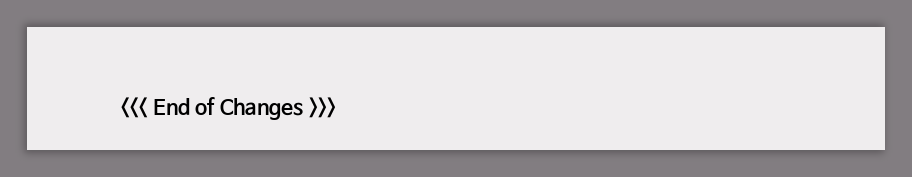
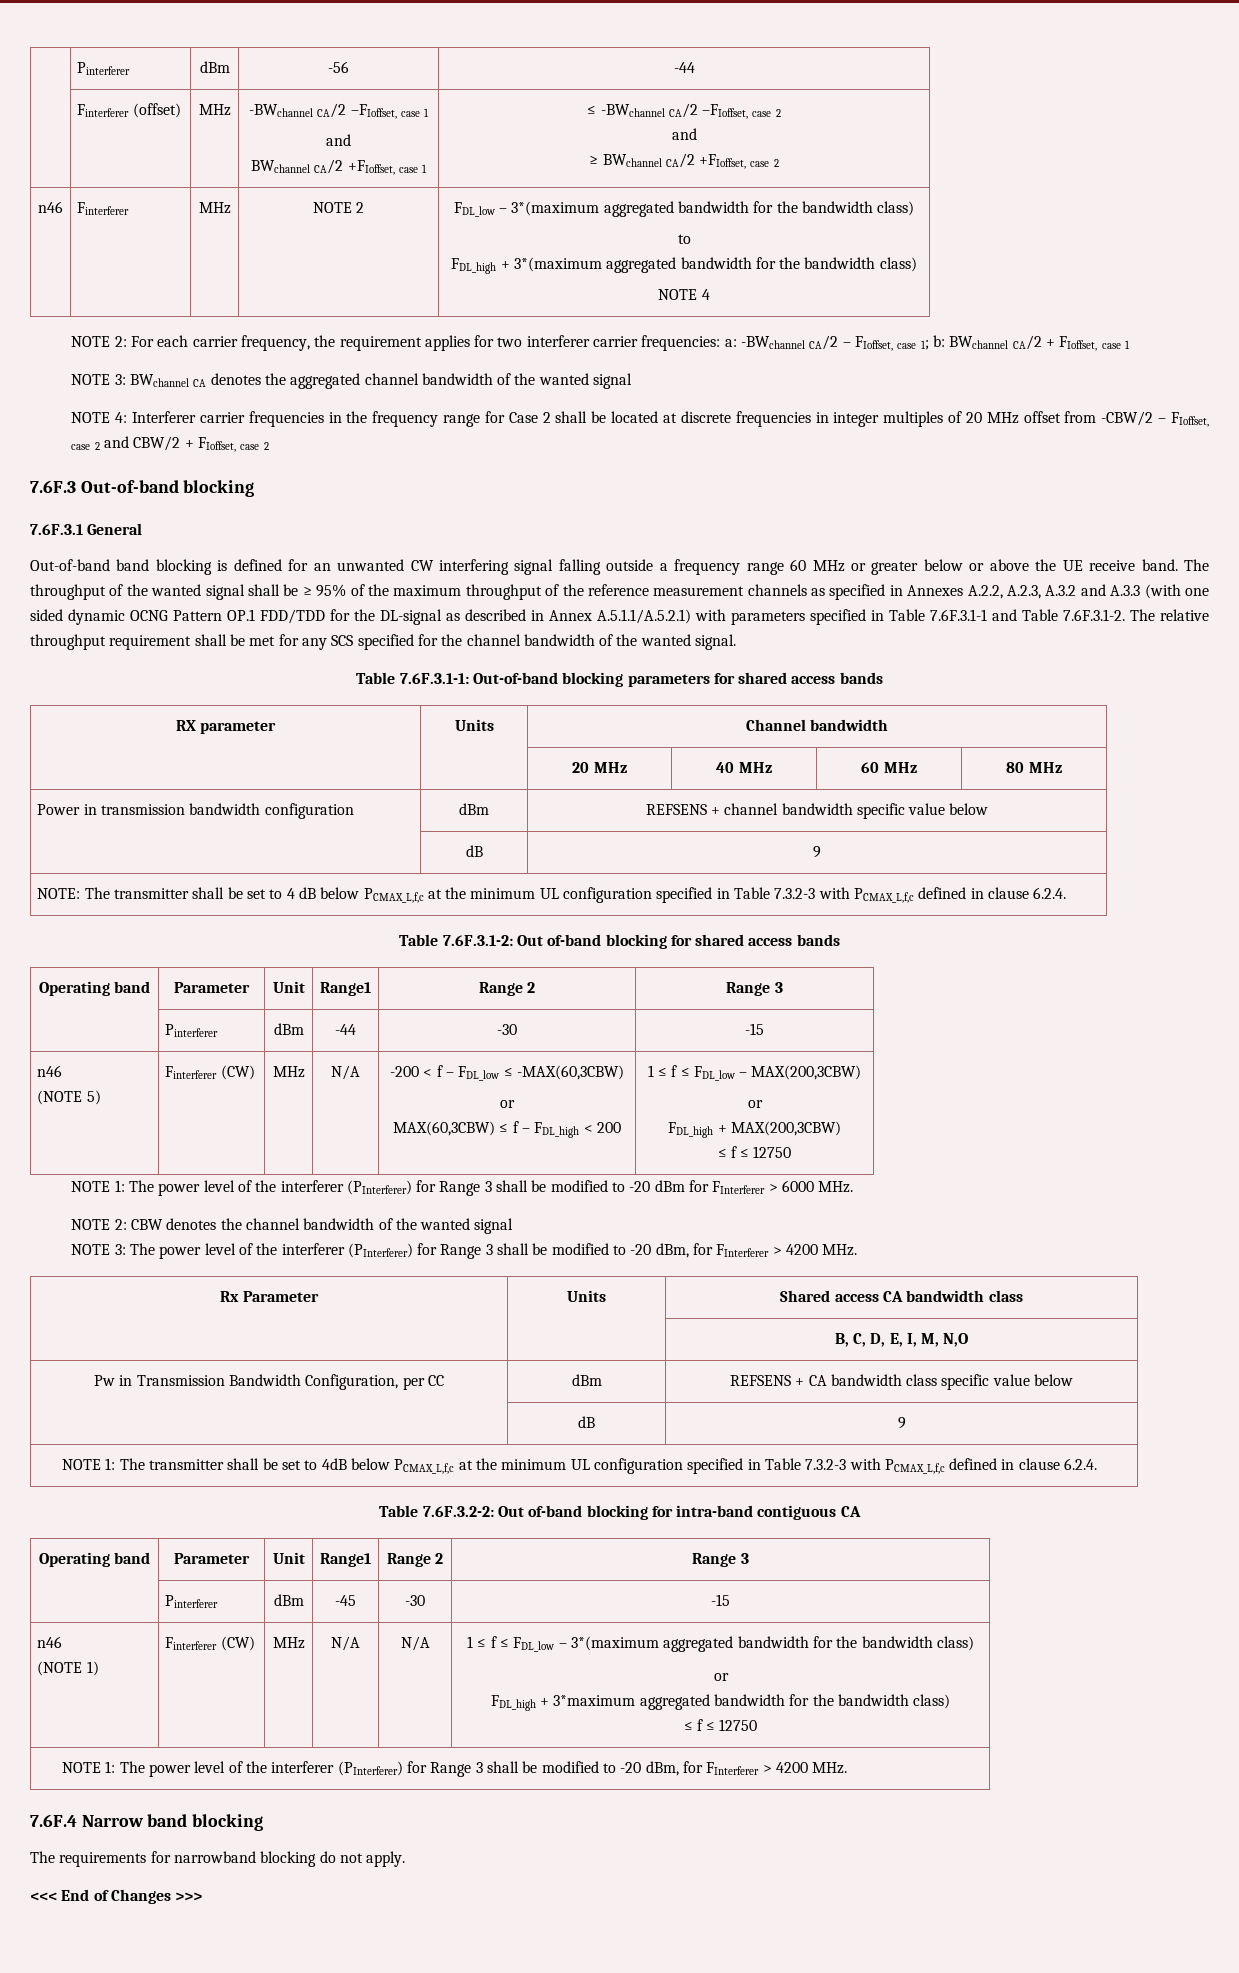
(120, 107) none -> [77,62,131,75] [199,61,230,73] [328,61,349,73] [673,62,695,73] [77,103,181,118] [198,104,231,116] [248,103,430,119] [326,134,351,146] [250,159,428,175] [587,103,781,119] [671,128,697,140] [589,153,779,169] [38,201,63,213] [77,202,130,215] [198,202,231,214] [312,202,365,213] [453,201,915,217] [677,234,691,244] [451,257,917,274] [658,289,710,300] [71,335,1130,351] [71,373,633,389] [71,411,1209,427] [71,436,269,452] [30,480,255,497] [30,523,143,535] [30,559,1209,575] [30,584,1209,600] [30,609,1209,625] [30,634,737,650] [356,672,883,687] [175,720,277,734] [454,719,494,731] [745,719,889,731] [572,762,627,773] [716,762,772,773] [861,762,917,773] [1006,762,1062,773] [37,803,354,819] [459,803,489,815] [645,803,989,819] [465,845,483,857] [813,846,821,858] [37,887,1067,903] [399,934,840,949] [38,981,151,996] [174,982,250,993] [272,981,305,993] [320,982,371,996] [478,982,536,996] [726,982,783,996] [165,1024,219,1037] [273,1023,304,1035] [335,1024,356,1035] [497,1024,517,1035] [745,1023,764,1035] [37,1065,63,1077] [37,1090,101,1105] [165,1065,255,1080] [272,1066,305,1078] [331,1065,360,1080] [390,1065,624,1081] [500,1100,515,1108] [393,1121,621,1138] [647,1065,862,1081] [747,1100,763,1108] [668,1121,841,1138] [717,1146,792,1158] [71,1180,854,1196] [71,1218,514,1234] [71,1243,858,1259] [220,1291,319,1302] [567,1290,606,1302] [780,1290,1023,1302] [834,1333,969,1347] [94,1374,444,1390] [571,1374,602,1386] [729,1374,1074,1390] [578,1416,595,1428] [897,1417,906,1429] [62,1458,1098,1474] [379,1505,861,1520] [38,1552,151,1567] [174,1553,250,1564] [272,1552,305,1564] [320,1553,371,1567] [386,1553,444,1567] [692,1553,749,1567] [165,1595,219,1608] [273,1594,304,1606] [335,1595,356,1606] [405,1595,425,1606] [711,1594,730,1606] [37,1636,63,1648] [37,1661,99,1676] [165,1636,255,1651] [272,1637,305,1649] [331,1636,360,1651] [400,1636,430,1651] [467,1636,974,1652] [713,1673,729,1681] [490,1694,951,1711] [683,1719,758,1731] [62,1761,848,1777] [30,1814,264,1831] [30,1851,406,1867] | Pinterferer | dBm | -56 | -44 // | Finterferer (offset) | MHz | -BWchannel CA/2 –FIoffset, case 1 // and // BWchannel CA/2 +FIoffset, case 1 | ≤ -BWchannel CA/2 –FIoffset, case 2 // and // ≥ BWchannel CA/2 +FIoffset, case 2 // n46 | Finterferer | MHz | NOTE 2 | FDL_low – 3*(maximum aggregated bandwidth for the bandwidth class) // to // FDL_high + 3*(maximum aggregated bandwidth for the bandwidth class) // NOTE 4 // NOTE 2: For each carrier frequency, the requirement applies for two interferer carrier frequencies: a: -BWchannel CA/2 – FIoffset, case 1; b: BWchannel CA/2 + FIoffset, case 1 // NOTE 3: BWchannel CA denotes the aggregated channel bandwidth of the wanted signal // NOTE 4: Interferer carrier frequencies in the frequency range for Case 2 shall be located at discrete frequencies in integer multiples of 20 MHz offset from -CBW/2 – FIoffset, case 2 and CBW/2 + FIoffset, case 2 // 7.6F.3 Out-of-band blocking // 7.6F.3.1 General // Out-of-band band blocking is defined for an unwanted CW interfering signal falling outside a frequency range 60 MHz or greater below or above the UE receive band. The throughput of the wanted signal shall be ≥ 95% of the maximum throughput of the reference measurement channels as specified in Annexes A.2.2, A.2.3, A.3.2 and A.3.3 (with one sided dynamic OCNG Pattern OP.1 FDD/TDD for the DL-signal as described in Annex A.5.1.1/A.5.2.1) with parameters specified in Table 7.6F.3.1-1 and Table 7.6F.3.1-2. The relative throughput requirement shall be met for any SCS specified for the channel bandwidth of the wanted signal. // Table 7.6F.3.1-1: Out-of-band blocking parameters for shared access bands // RX parameter | Units | Channel bandwidth // | | 20 MHz | 40 MHz | 60 MHz | 80 MHz // Power in transmission bandwidth configuration | dBm | REFSENS + channel bandwidth specific value below // | dB | 9 // NOTE: The transmitter shall be set to 4 dB below PCMAX_L,f,c at the minimum UL configuration specified in Table 7.3.2-3 with PCMAX_L,f,c defined in clause 6.2.4. // Table 7.6F.3.1-2: Out of-band blocking for shared access bands // Operating band | Parameter | Unit | Range1 | Range 2 | Range 3 // | Pinterferer | dBm | -44 | -30 | -15 // n46 // (NOTE 5) | Finterferer (CW) | MHz | N/A | -200 < f – FDL_low ≤ -MAX(60,3CBW) // or // MAX(60,3CBW) ≤ f – FDL_high < 200 | 1 ≤ f ≤ FDL_low – MAX(200,3CBW) // or // FDL_high + MAX(200,3CBW) // ≤ f ≤ 12750 // NOTE 1: The power level of the interferer (PInterferer) for Range 3 shall be modified to -20 dBm for FInterferer > 6000 MHz. // NOTE 2: CBW denotes the channel bandwidth of the wanted signal // NOTE 3: The power level of the interferer (PInterferer) for Range 3 shall be modified to -20 dBm, for FInterferer > 4200 MHz. // Rx Parameter | Units | Shared access CA bandwidth class // | | B, C, D, E, I, M, N,O // Pw in Transmission Bandwidth Configuration, per CC | dBm | REFSENS + CA bandwidth class specific value below // | dB | 9 // NOTE 1: The transmitter shall be set to 4dB below PCMAX_L,f,c at the minimum UL configuration specified in Table 7.3.2-3 with PCMAX_L,f,c defined in clause 6.2.4. // Table 7.6F.3.2-2: Out of-band blocking for intra-band contiguous CA // Operating band | Parameter | Unit | Range1 | Range 2 | Range 3 // | Pinterferer | dBm | -45 | -30 | -15 // n46 // (NOTE 1) | Finterferer (CW) | MHz | N/A | N/A | 1 ≤ f ≤ FDL_low – 3*(maximum aggregated bandwidth for the bandwidth class) // or // FDL_high + 3*maximum aggregated bandwidth for the bandwidth class) // ≤ f ≤ 12750 // NOTE 1: The power level of the interferer (PInterferer) for Range 3 shall be modified to -20 dBm, for FInterferer > 4200 MHz. // 7.6F.4 Narrow band blocking // The requirements for narrowband blocking do not apply. //

